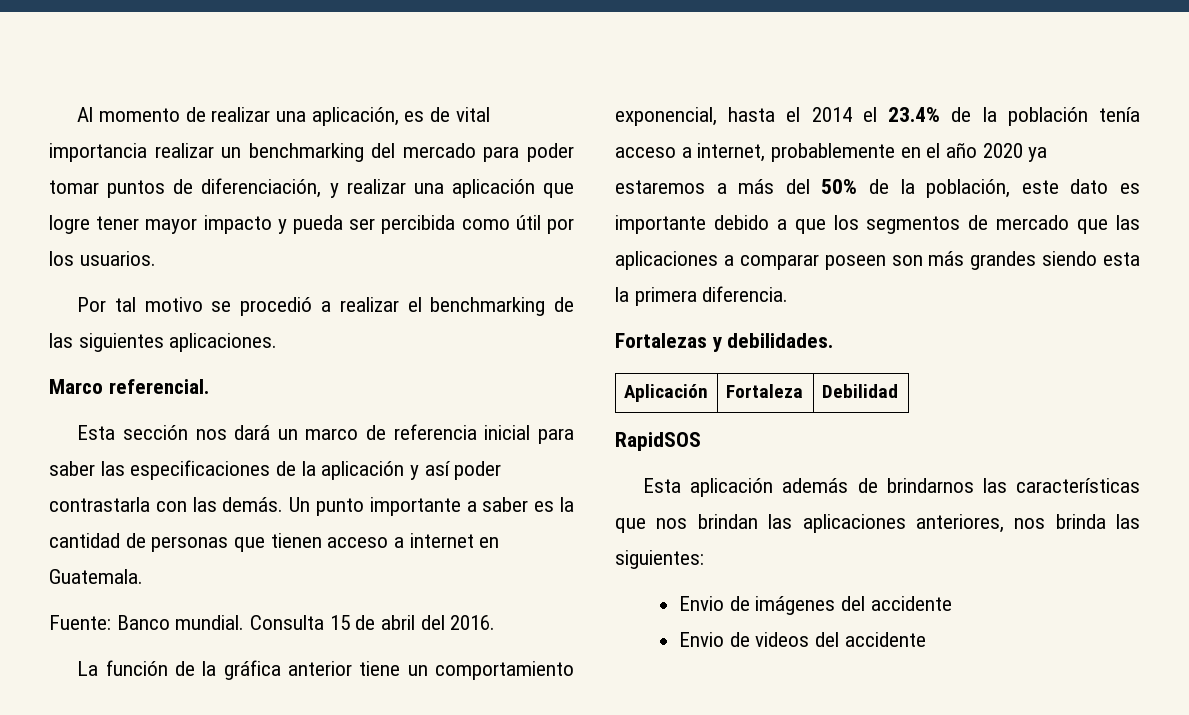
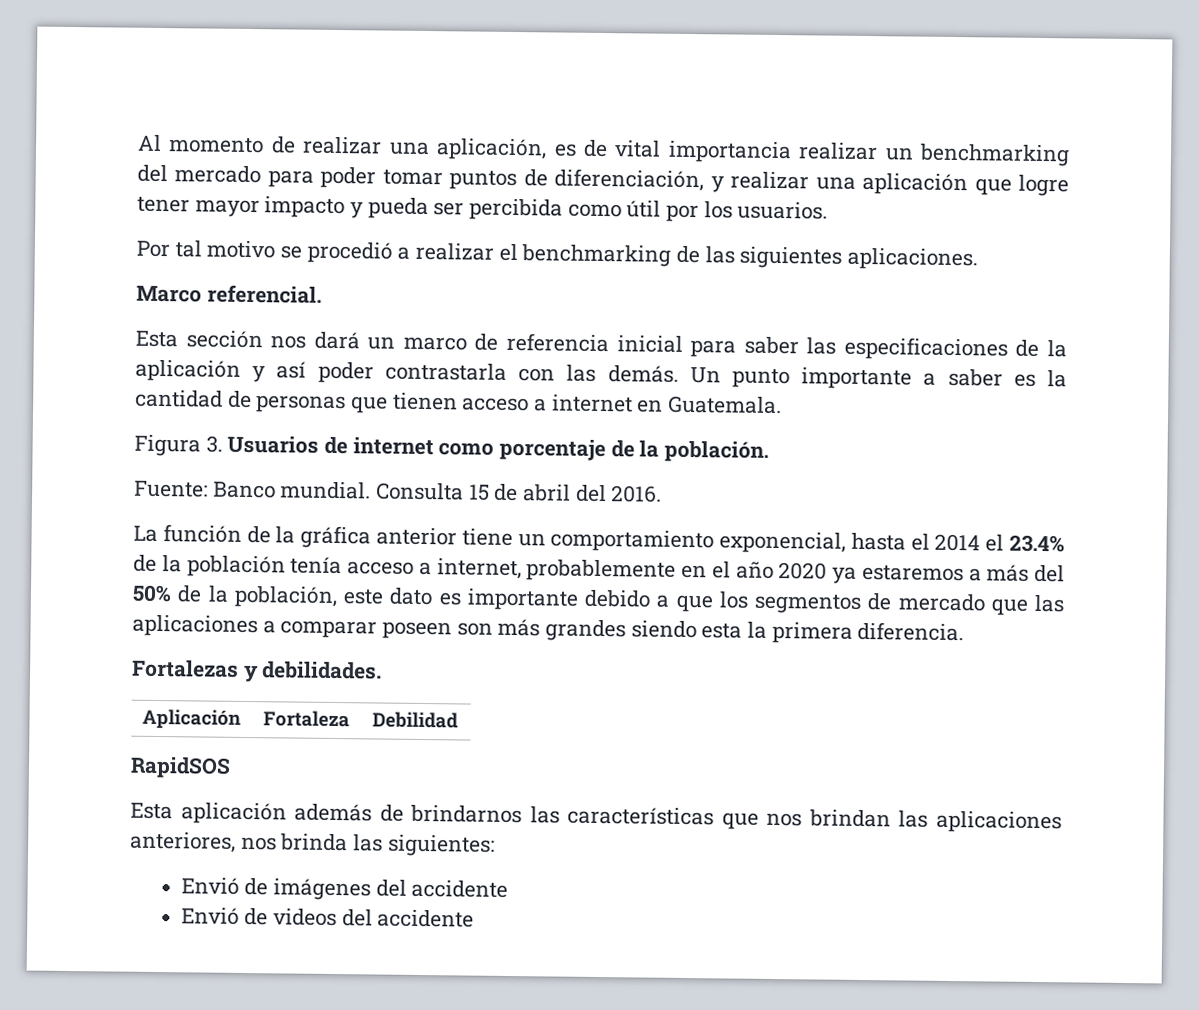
(143, 576) none -> [134,434,770,463] // Figura 3. Usuarios de internet como porcentaje de la población.
[678,596,724,611] Envio -> [180,877,240,895] Envió
[678,632,724,647] Envio -> [180,907,240,925] Envió

